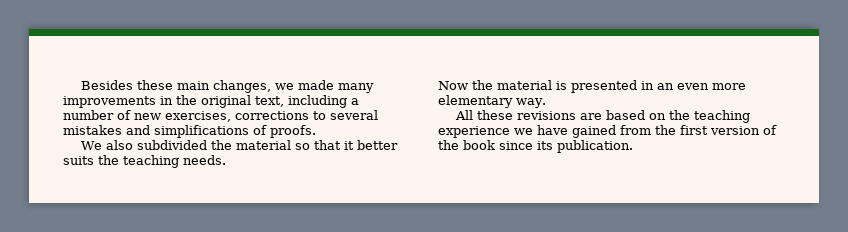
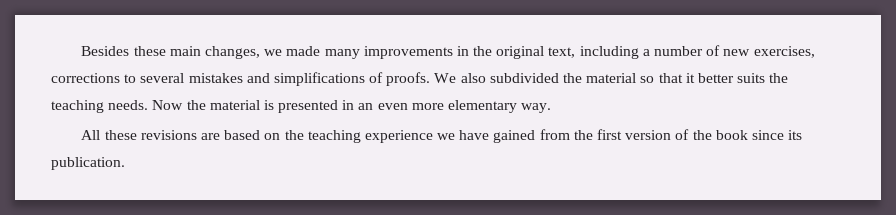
(316, 131) // -> (431, 79) none
(226, 160) // -> (149, 105) none

